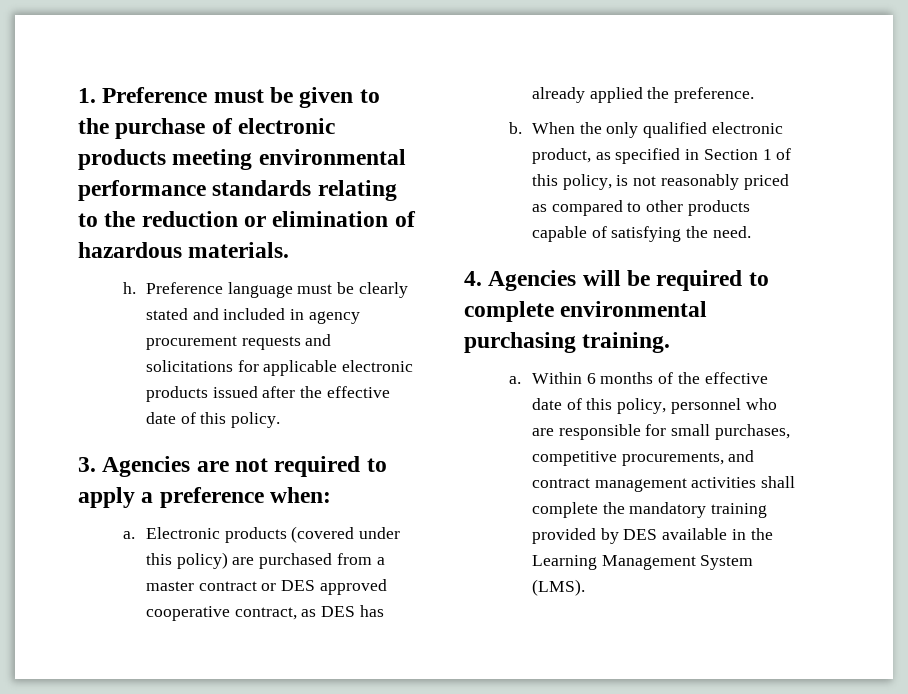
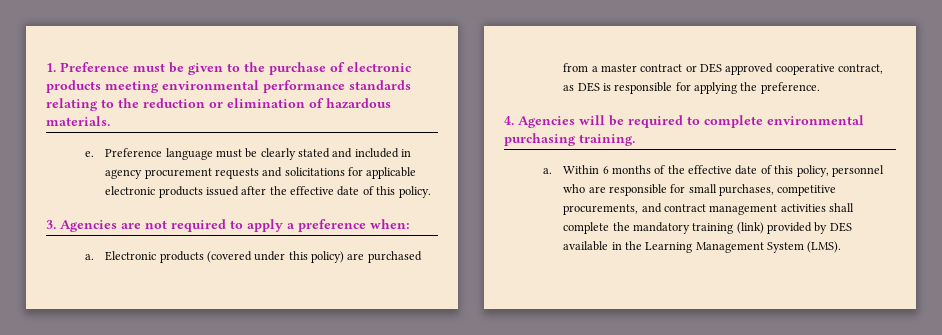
[123,282,137,294] h. -> [85,151,95,157] e.
[359,605,384,617] [531,87,755,103] [509,122,783,138] [531,148,792,164] [531,174,789,190] [531,200,750,216] [531,226,751,242] has already applied the preference. // b. When the only qualified electronic product, as specified in Section 1 of this policy, is not reasonably priced as compared to other products capable of satisfying the need. -> [602,82,820,94] is responsible for applying the preference.
(768, 510) none -> [736,222,764,234] (link)

